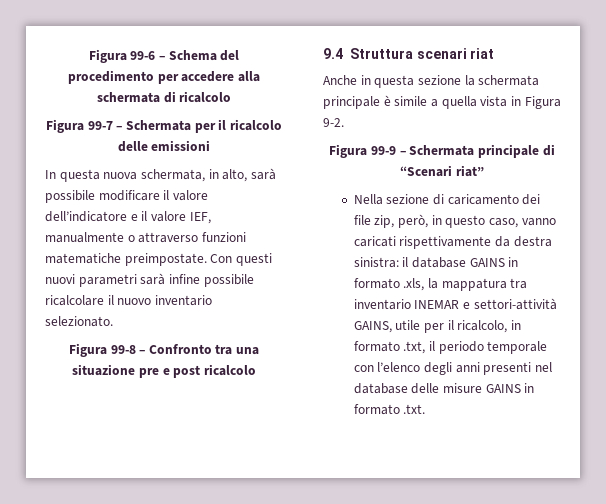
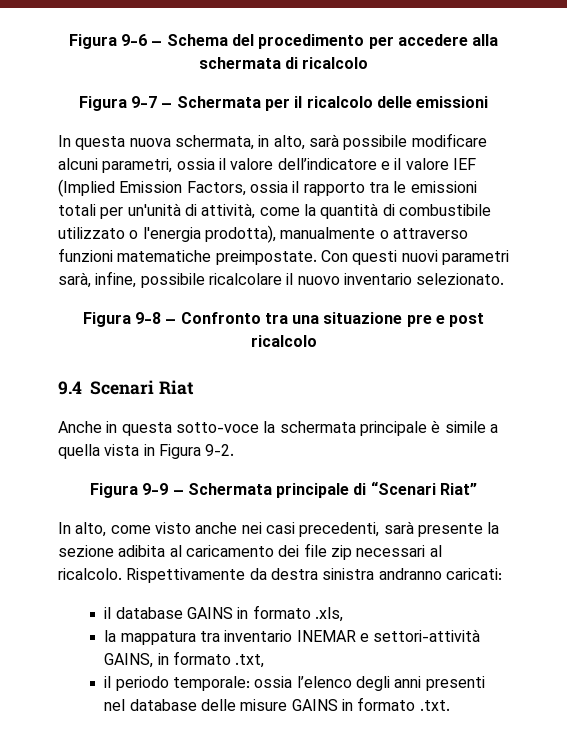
[88,49,156,63] Figura 99-6 -> [68,34,148,49] Figura 9-6
[87,121,113,130] 99-7 -> [131,96,158,108] 9-7
(160, 195) none -> [58,158,215,173] alcuni parametri, ossia
[189,212,211,224] IEF, -> [452,158,476,170] [58,179,477,197] [58,203,491,219] [58,225,276,243] IEF (Implied Emission Factors, ossia il rapporto tra le emissioni totali per un'unità di attività, come la quantità di combustibile utilizzato o l'energia prodotta),
[140,273,200,285] sarà infine -> [58,271,137,288] sarà, infine,
[110,345,136,354] 99-8 -> [134,312,161,324] 9-8
[349,48,495,59] Struttura scenari riat -> [90,380,194,395] Scenari Riat
[417,75,461,85] sezione -> [175,422,259,433] sotto-voce
[371,146,397,155] 99-9 -> [142,483,169,495] 9-9
[455,165,484,177] [353,194,541,205] [353,214,556,228] [353,236,552,249] [353,257,399,268] riat” // Nella sezione di caricamento dei file zip, però, in questo caso, vanno caricati rispettivamente da destra sinistra: -> [440,483,478,495] [58,521,500,537] [58,543,442,560] [58,568,502,583] Riat” // In alto, come visto anche nei casi precedenti, sarà presente la sezione adibita al caricamento dei file zip necessari al ricalcolo. Rispettivamente da destra sinistra andranno caricati: //
(425, 284) none -> (343, 614) //
[395,320,508,333] utile per il ricalcolo, -> (154, 660) none
(426, 347) none -> (265, 661) //
[487,341,548,354] [353,365,374,372] temporale con -> [172,676,293,691] temporale: ossia

